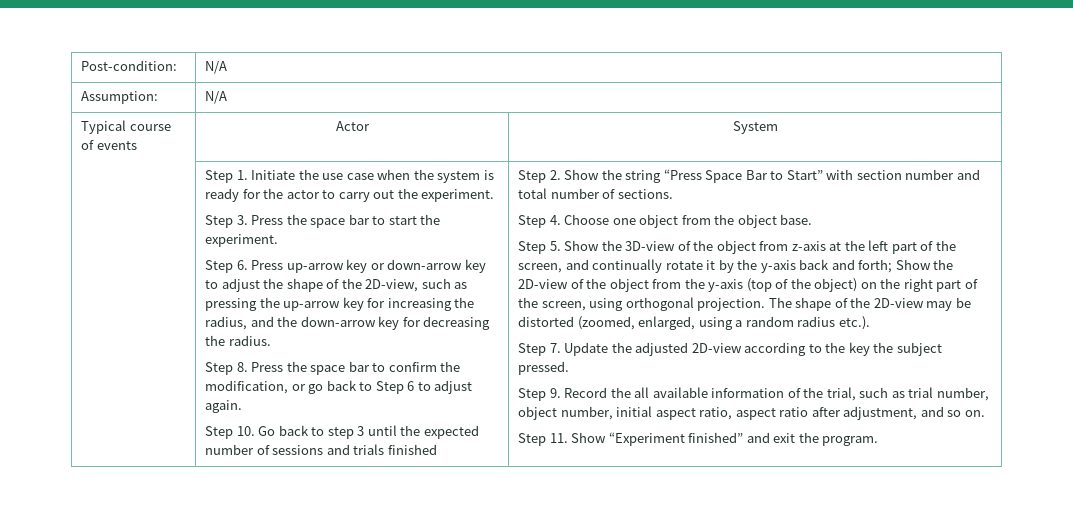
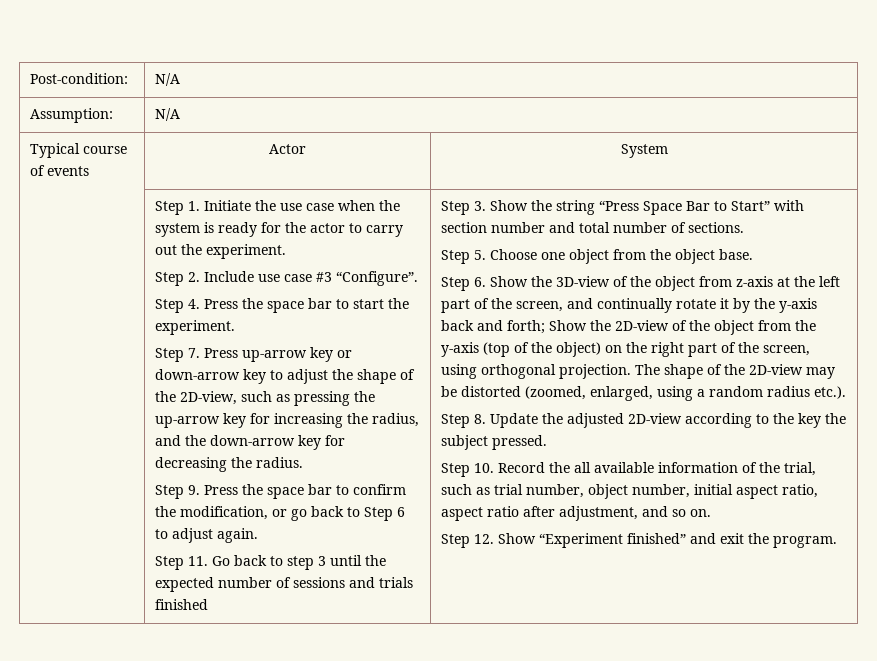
[236,215,248,225] 3. -> [187,271,418,286] [154,299,200,313] 2. Include use case #3 “Configure”. // Step 4.
[236,260,248,270] 6. -> [187,348,200,358] 7.
[236,362,248,372] 8. -> [187,485,200,495] 9.
[236,426,255,436] 10. -> [187,556,208,566] 11.
[549,170,561,180] 2. -> [473,201,486,211] 3.
[549,215,561,225] 4. -> [473,250,486,260] 5.
[549,241,561,251] 5. -> [473,277,486,287] 6.
[549,343,561,353] 7. -> [473,414,486,424] 8.
[549,388,561,398] 9. -> [473,463,494,473] 10.
[549,433,568,443] 11. -> [473,534,494,544] 12.

